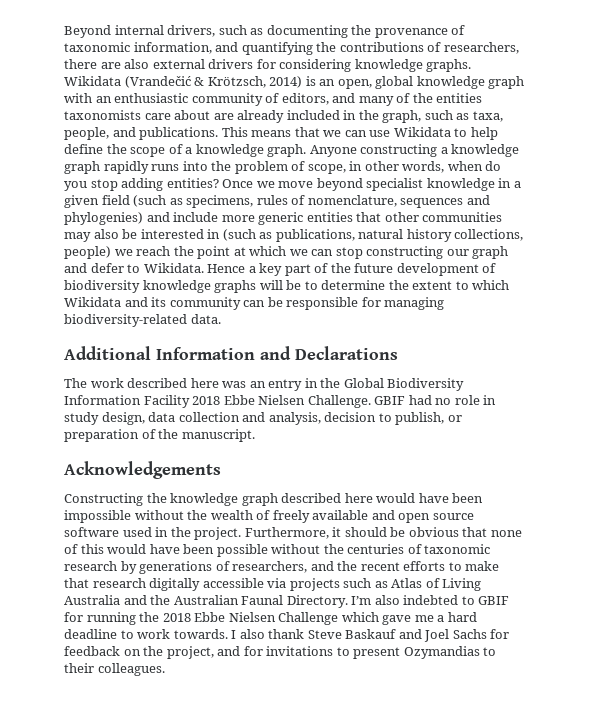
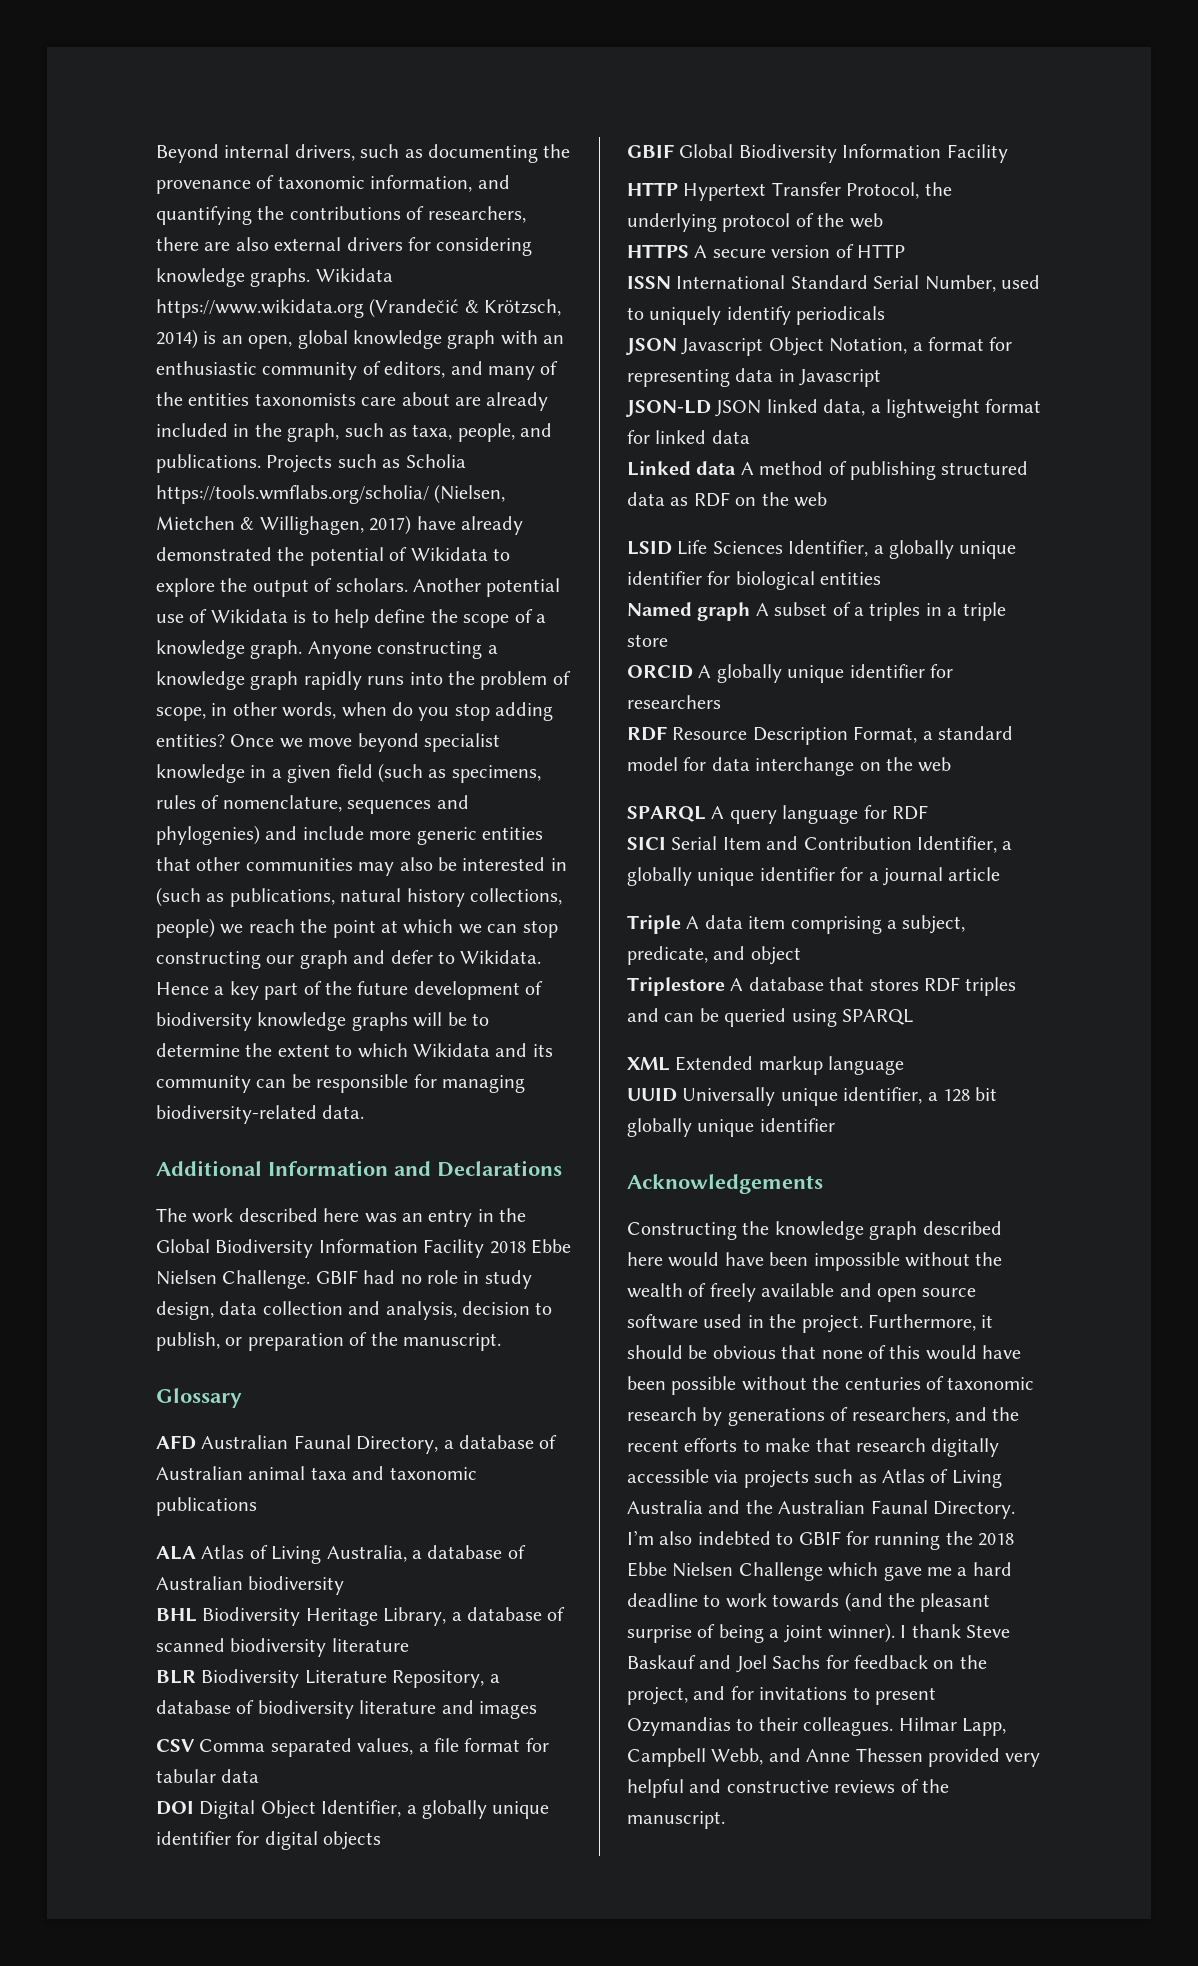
(121, 81) none -> [156,299,364,318] https://www.wikidata.org
[221,127,451,137] This means that we can use Wikidata -> [266,454,466,473] [156,484,506,504] [156,515,523,535] [156,547,510,566] [156,578,561,597] [156,609,307,623] Projects such as Scholia https://tools.wmflabs.org/scholia/ (Nielsen, Mietchen & Willighagen, 2017) have already demonstrated the potential of Wikidata to explore the output of scholars. Another potential use of Wikidata is
(255, 435) none -> [156,1388,242,1408] [156,1435,558,1454] [156,1466,477,1480] [156,1497,257,1516] [156,1545,526,1564] [156,1576,345,1595] [156,1607,566,1626] [156,1638,409,1657] [156,1669,500,1688] [156,1700,537,1719] [156,1738,549,1757] [156,1769,260,1783] [156,1800,550,1819] [156,1831,382,1850] [627,144,1008,163] [627,182,952,201] [627,213,883,232] [627,244,905,258] [627,275,1040,292] [627,306,886,325] [625,337,1013,356] [627,368,882,387] [625,399,1042,418] [627,430,750,444] [627,461,1029,480] [627,492,827,507] [627,540,1017,559] [627,571,882,590] [627,602,1006,621] [627,634,668,647] [627,664,953,683] [627,695,721,709] [627,726,1013,745] [627,757,952,776] [627,805,928,824] [627,836,1013,853] [627,867,1001,886] [627,915,966,934] [627,946,801,965] [627,977,1017,996] [627,1008,913,1027] [627,1056,905,1075] [627,1087,998,1106] [627,1118,835,1137] // Glossary // AFD Australian Faunal Directory, a database of Australian animal taxa and taxonomic publications // ALA Atlas of Living Australia, a database of Australian biodiversity // BHL Biodiversity Heritage Library, a database of scanned biodiversity literature // BLR Biodiversity Literature Repository, a database of biodiversity literature and images // CSV Comma separated values, a file format for tabular data // DOI Digital Object Identifier, a globally unique identifier for digital objects // GBIF Global Biodiversity Information Facility // HTTP Hypertext Transfer Protocol, the underlying protocol of the web // HTTPS A secure version of HTTP // ISSN International Standard Serial Number, used to uniquely identify periodicals // JSON Javascript Object Notation, a format for representing data in Javascript // JSON-LD JSON linked data, a lightweight format for linked data // Linked data A method of publishing structured data as RDF on the web // LSID Life Sciences Identifier, a globally unique identifier for biological entities // Named graph A subset of a triples in a triple store // ORCID A globally unique identifier for researchers // RDF Resource Description Format, a standard model for data interchange on the web // SPARQL A query language for RDF // SICI Serial Item and Contribution Identifier, a globally unique identifier for a journal article // Triple A data item comprising a subject, predicate, and object // Triplestore A database that stores RDF triples and can be queried using SPARQL // XML Extended markup language // UUID Universally unique identifier, a 128 bit globally unique identifier
[173,629,265,639] towards. I also -> [772,1592,991,1612] [627,1623,907,1643] towards (and the pleasant surprise of being a joint winner). I
(165, 669) none -> [898,1717,1006,1736] [627,1748,1041,1767] [627,1779,949,1798] [627,1811,725,1829] Hilmar Lapp, Campbell Webb, and Anne Thessen provided very helpful and constructive reviews of the manuscript.

